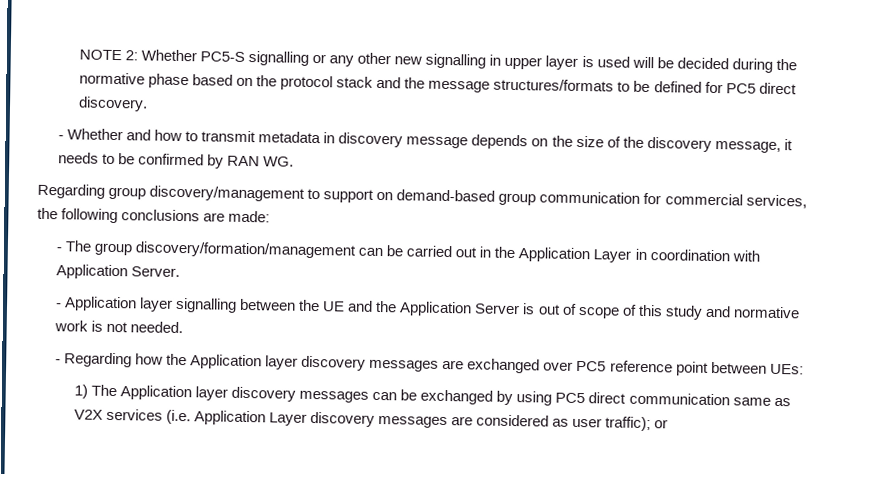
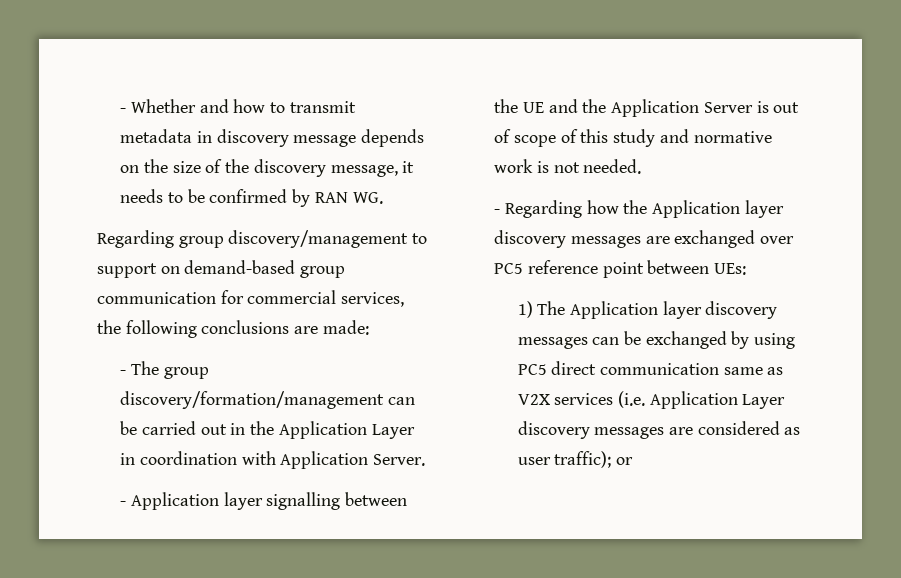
[78,49,797,73] [78,72,797,95] [77,96,148,112] NOTE 2: Whether PC5-S signalling or any other new signalling in upper layer is used will be decided during the normative phase based on the protocol stack and the message structures/formats to be defined for PC5 direct discovery. // -> (120, 110) none

